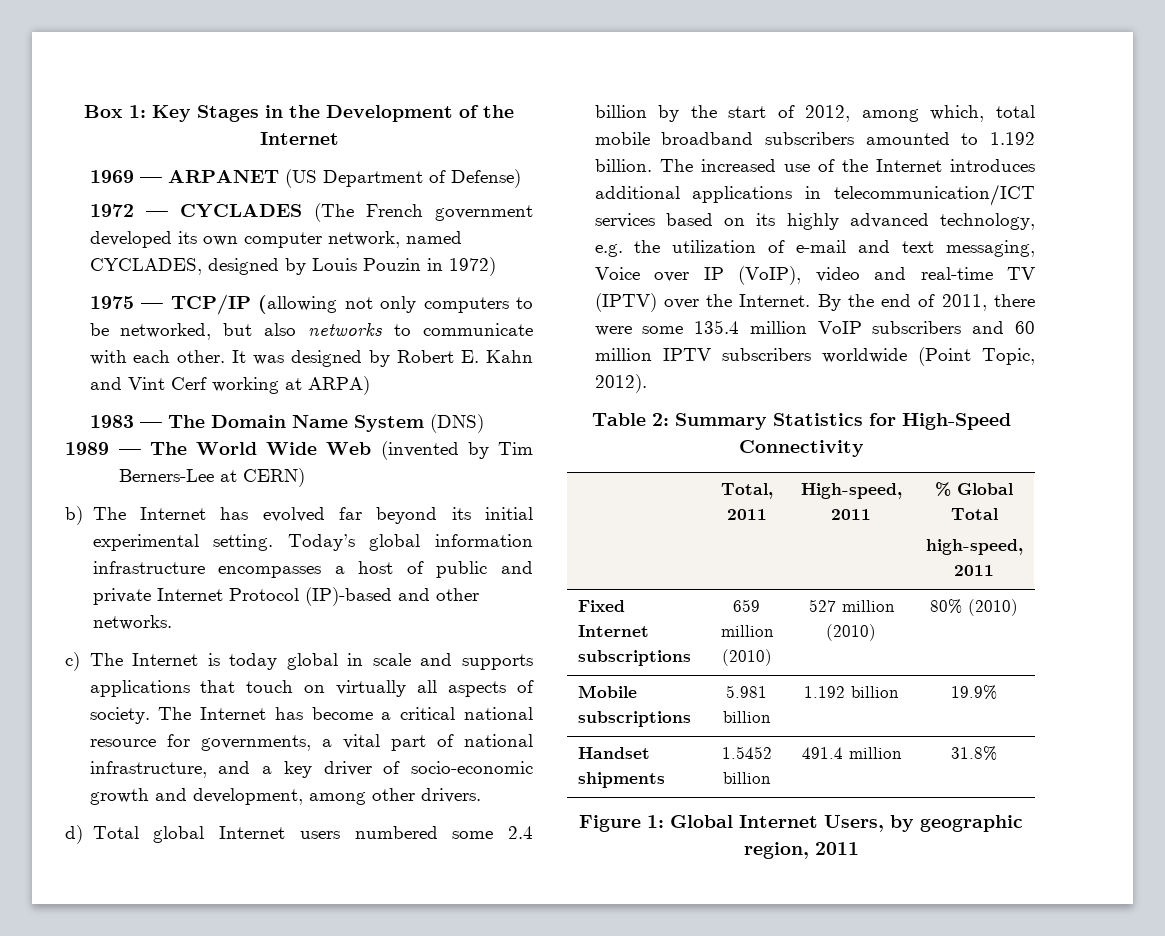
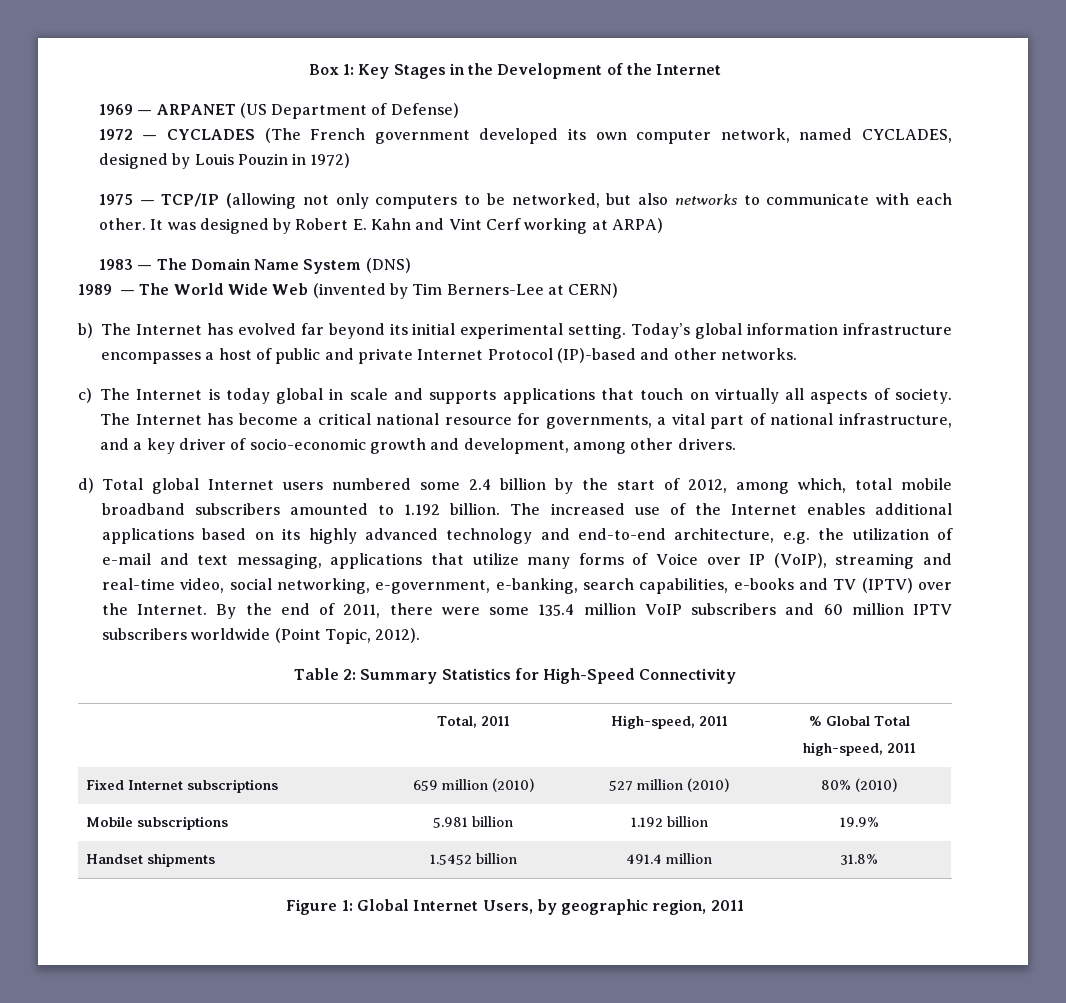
[950,159,1035,172] introduces -> [806,503,865,515] enables
[805,184,1035,206] [594,213,655,228] in telecommunication/ICT services -> (194, 536) none
[940,213,1035,230] technology, -> [446,528,775,544] technology and end-to-end architecture,
(1035, 248) none -> [330,553,649,569] applications that utilize many forms of
[815,267,860,282] video -> [835,553,915,569] streaming
(993, 273) none -> [180,578,829,594] video, social networking, e-government, e-banking, search capabilities, e-books and

